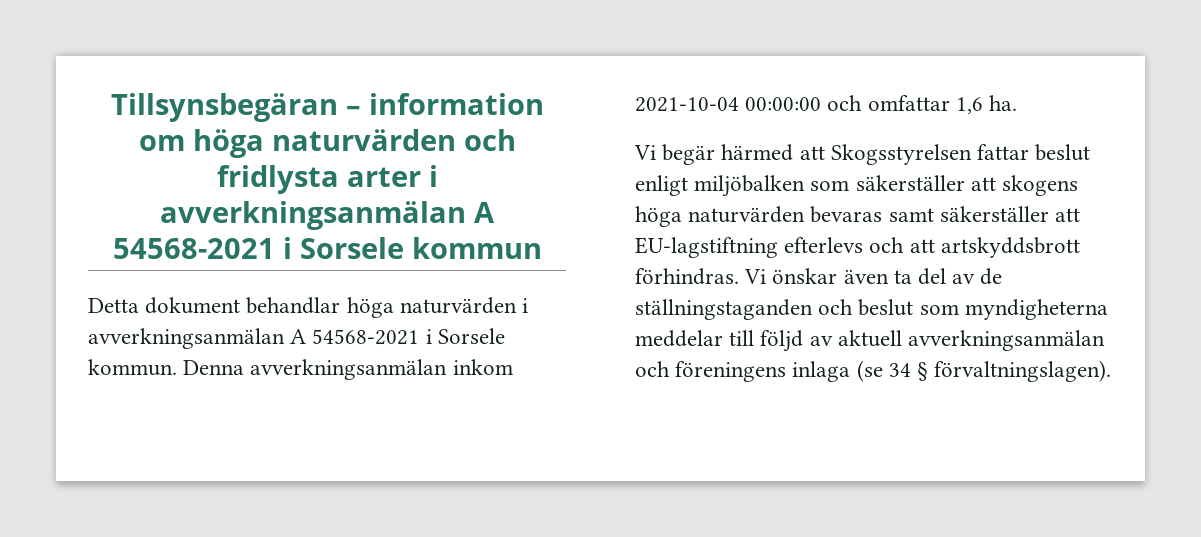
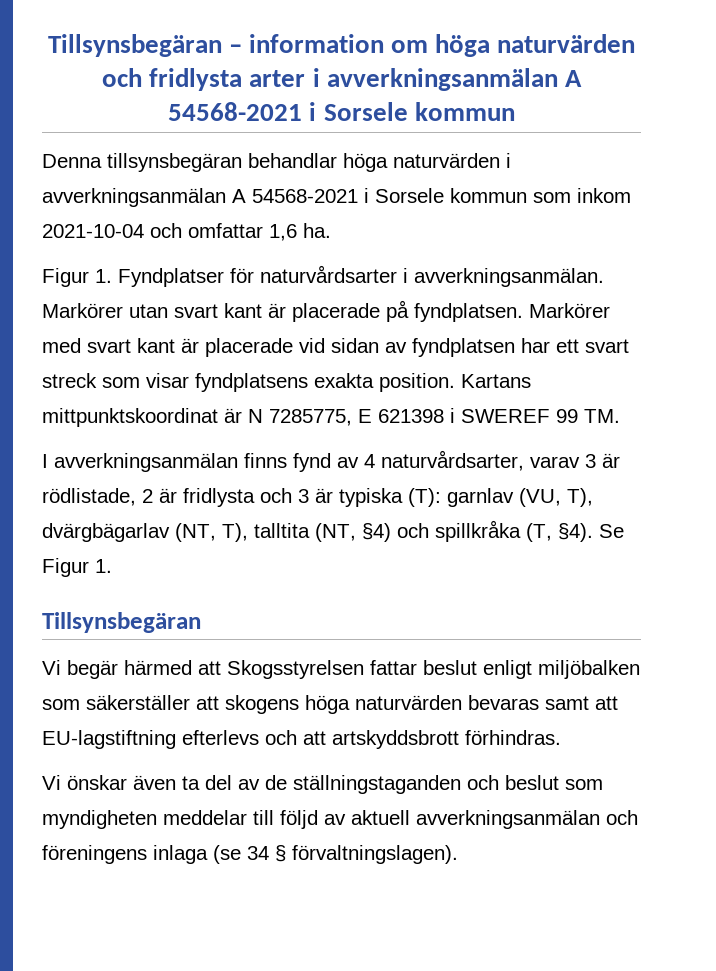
[88,297,241,314] Detta dokument -> [42,153,242,172] Denna tillsynsbegäran
[88,359,448,380] kommun. Denna avverkningsanmälan -> [450,188,571,203] kommun som
[745,97,822,111] 00:00:00 -> (144, 231) none
(1018, 103) none -> [42,265,604,287] [42,300,610,322] [42,338,629,357] [42,373,531,392] [42,408,620,427] [42,450,620,472] [42,488,593,507] [42,520,624,542] [42,558,112,577] [42,612,201,633] // Figur 1. Fyndplatser för naturvårdsarter i avverkningsanmälan. Markörer utan svart kant är placerade på fyndplatsen. Markörer med svart kant är placerade vid sidan av fyndplatsen har ett svart streck som visar fyndplatsens exakta position. Kartans mittpunktskoordinat är N 7285775, E 621398 i SWEREF 99 TM. // I avverkningsanmälan finns fynd av 4 naturvårdsarter, varav 3 är rödlistade, 2 är fridlysta och 3 är typiska (T): garnlav (VU, T), dvärgbägarlav (NT, T), talltita (NT, §4) och spillkråka (T, §4). Se Figur 1. // Tillsynsbegäran
[939,206,1049,222] säkerställer -> (589, 703) none
(739, 276) none -> (561, 737) //
[964,299,1108,320] myndigheterna -> [42,810,157,829] myndigheten

